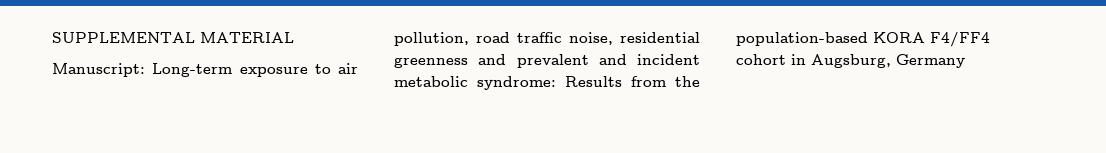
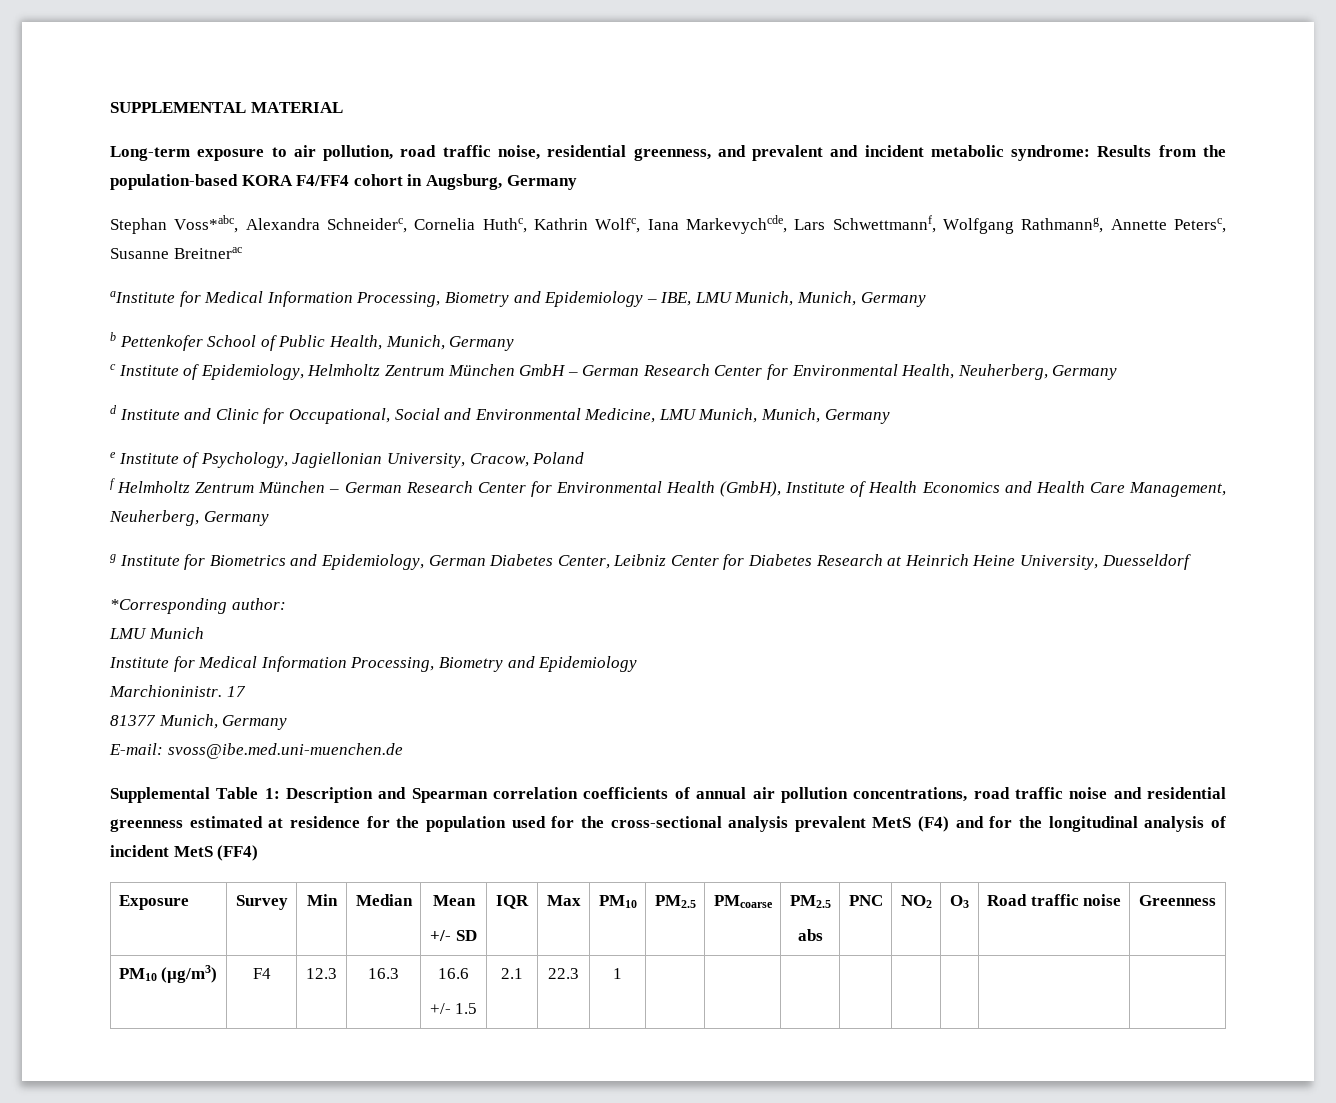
[52,63,145,77] Manuscript: -> (343, 107) none
[394,57,468,68] greenness -> [633,148,711,161] greenness,
(965, 61) none -> [110,215,1227,234] [110,247,242,259] [110,291,926,307] [110,332,515,351] [110,364,1118,380] [110,405,890,424] [110,452,585,468] [110,478,1226,497] [109,510,269,526] [110,554,1191,570] [110,598,286,614] [109,627,204,639] [109,656,638,672] [109,685,246,697] [110,714,288,730] [109,743,403,759] [110,787,1227,803] [110,816,1226,832] [110,845,259,861] [118,895,189,910] [235,895,288,910] [306,894,338,906] [355,894,413,906] [432,895,476,906] [430,930,477,941] [496,895,529,909] [546,895,581,906] [598,895,637,908] [654,895,696,908] [713,895,773,908] [789,895,831,908] [797,929,823,941] [848,895,883,906] [900,895,932,908] [950,895,969,908] [986,894,1122,906] [1139,895,1216,906] [118,965,218,983] [252,968,271,979] [306,968,337,979] [368,968,399,979] [438,968,469,979] [429,1003,478,1014] [501,968,523,979] [548,968,579,979] [613,968,622,979] // Stephan Voss*abc, Alexandra Schneiderc, Cornelia Huthc, Kathrin Wolfc, Iana Markevychcde, Lars Schwettmannf, Wolfgang Rathmanng, Annette Petersc, Susanne Breitnerac // aInstitute for Medical Information Processing, Biometry and Epidemiology – IBE, LMU Munich, Munich, Germany // b Pettenkofer School of Public Health, Munich, Germany // c Institute of Epidemiology, Helmholtz Zentrum München GmbH – German Research Center for Environmental Health, Neuherberg, Germany // d Institute and Clinic for Occupational, Social and Environmental Medicine, LMU Munich, Munich, Germany // e Institute of Psychology, Jagiellonian University, Cracow, Poland // f Helmholtz Zentrum München – German Research Center for Environmental Health (GmbH), Institute of Health Economics and Health Care Management, Neuherberg, Germany // g Institute for Biometrics and Epidemiology, German Diabetes Center, Leibniz Center for Diabetes Research at Heinrich Heine University, Duesseldorf // *Corresponding author: // LMU Munich // Institute for Medical Information Processing, Biometry and Epidemiology // Marchioninistr. 17 // 81377 Munich, Germany // E-mail: svoss@ibe.med.uni-muenchen.de // Supplemental Table 1: Description and Spearman correlation coefficients of annual air pollution concentrations, road traffic noise and residential greenness estimated at residence for the population used for the cross-sectional analysis prevalent MetS (F4) and for the longitudinal analysis of incident MetS (FF4) // Exposure | Survey | Min | Median | Mean // +/- SD | IQR | Max | PM10 | PM2.5 | PMcoarse | PM2.5 // abs | PNC | NO2 | O3 | Road traffic noise | Greenness // PM10 (µg/m3) | F4 | 12.3 | 16.3 | 16.6 // +/- 1.5 | 2.1 | 22.3 | 1 | | | | | | | |

